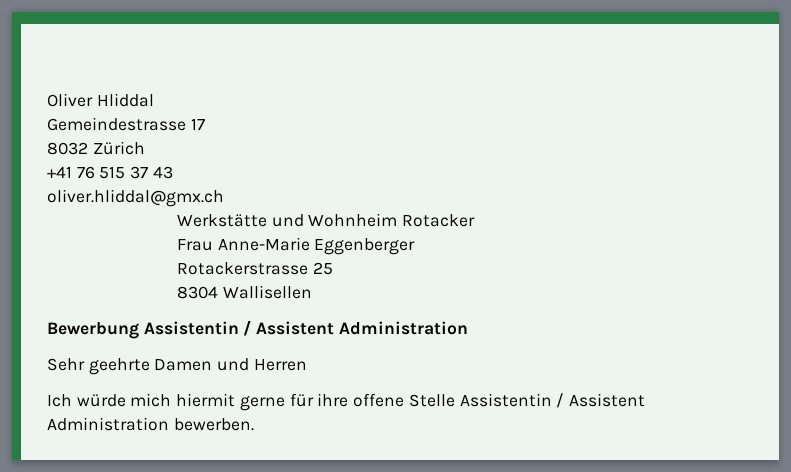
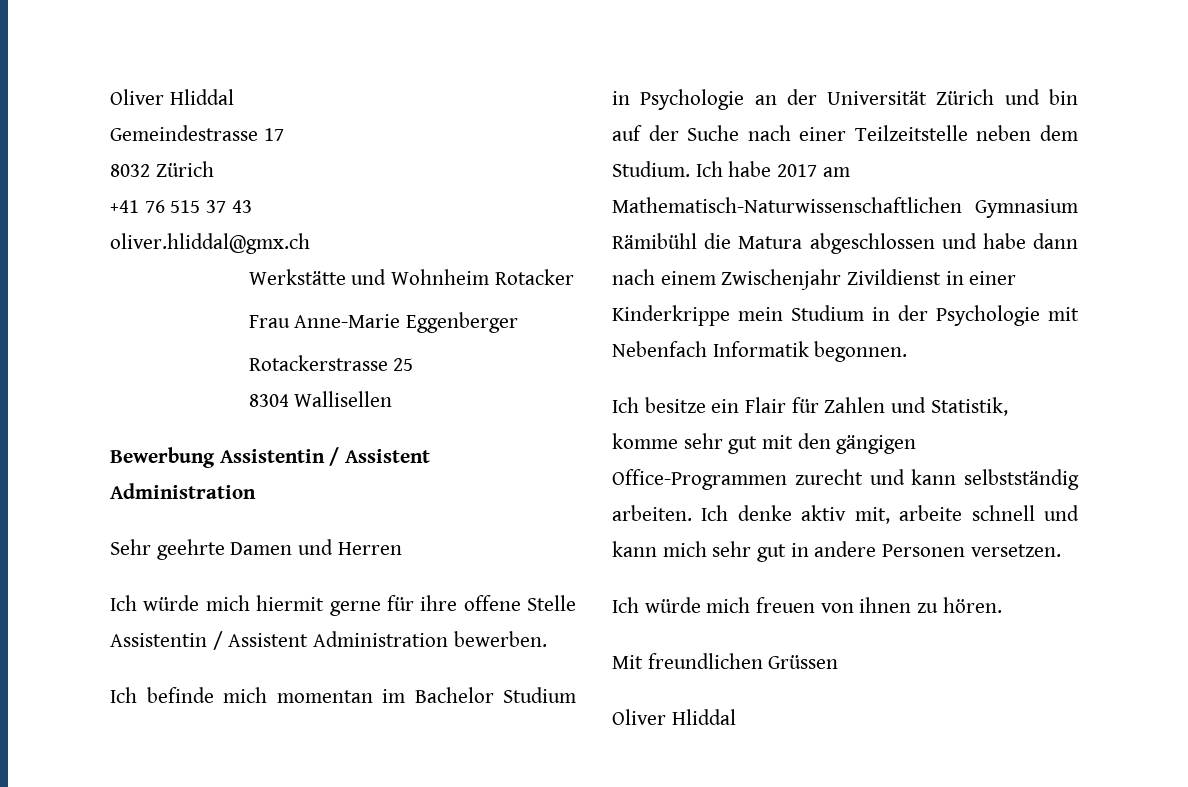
(254, 424) none -> [110,687,576,703] [612,89,1078,110] [612,125,1078,141] [612,161,850,177] [612,197,1078,218] [612,233,1078,254] [612,269,1017,290] [612,305,1079,326] [612,341,908,362] [612,397,1008,416] [612,433,917,454] [612,469,1079,490] [612,505,1079,524] [612,541,1061,562] [612,597,1002,613] [612,653,839,669] [612,709,736,725] // Ich befinde mich momentan im Bachelor Studium in Psychologie an der Universität Zürich und bin auf der Suche nach einer Teilzeitstelle neben dem Studium. Ich habe 2017 am Mathematisch-Naturwissenschaftlichen Gymnasium Rämibühl die Matura abgeschlossen und habe dann nach einem Zwischenjahr Zivildienst in einer Kinderkrippe mein Studium in der Psychologie mit Nebenfach Informatik begonnen. // Ich besitze ein Flair für Zahlen und Statistik, komme sehr gut mit den gängigen Office-Programmen zurecht und kann selbstständig arbeiten. Ich denke aktiv mit, arbeite schnell und kann mich sehr gut in andere Personen versetzen. // Ich würde mich freuen von ihnen zu hören. // Mit freundlichen Grüssen // Oliver Hliddal

